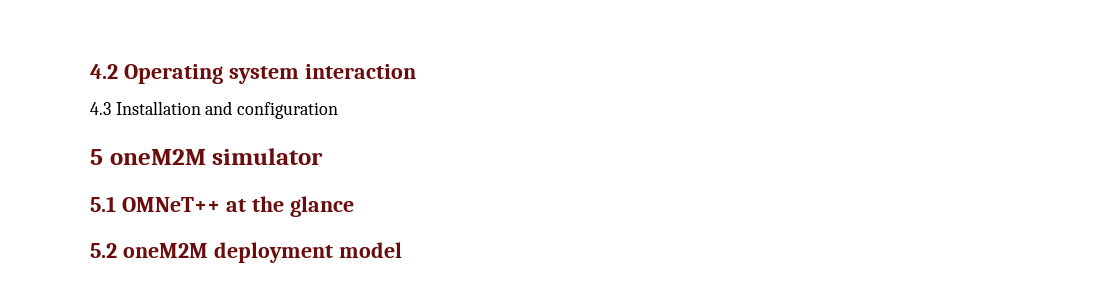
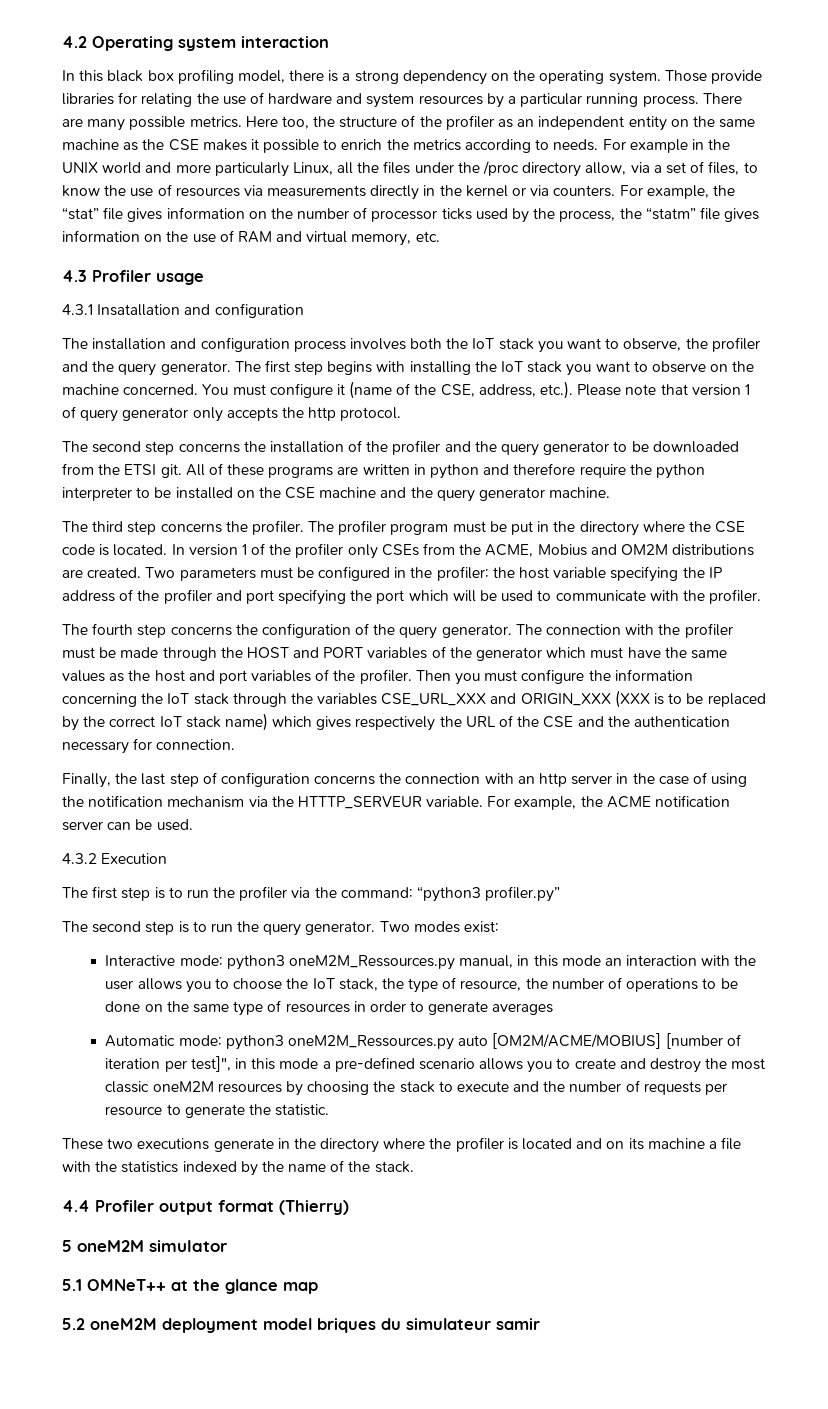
[90,101,339,119] 4.3 Installation and configuration -> [62,69,762,85] [62,92,742,108] [62,115,756,131] [62,139,731,153] [62,161,758,177] [62,184,735,200] [62,207,760,223] [62,230,440,246] [62,270,204,285] [62,303,304,318] [62,337,760,353] [62,360,755,376] [62,381,750,399] [62,406,402,422] [62,440,739,456] [62,463,705,479] [62,487,611,502] [62,520,746,536] [62,543,755,559] [62,566,722,582] [62,589,762,605] [62,623,733,639] [62,646,727,661] [62,669,693,685] [62,690,766,708] [62,713,730,731] [62,738,236,754] [62,772,748,788] [62,795,731,810] [62,819,193,831] [62,853,168,864] [62,886,561,902] [62,921,500,936] [105,955,757,970] [105,977,738,993] [105,1000,554,1016] [105,1033,741,1050] [105,1056,766,1073] [105,1080,727,1096] [105,1104,330,1118] [62,1137,742,1153] [62,1160,414,1176] [62,1200,349,1215] In this black box profiling model, there is a strong dependency on the operating system. Those provide libraries for relating the use of hardware and system resources by a particular running process. There are many possible metrics. Here too, the structure of the profiler as an independent entity on the same machine as the CSE makes it possible to enrich the metrics according to needs. For example in the UNIX world and more particularly Linux, all the files under the /proc directory allow, via a set of files, to know the use of resources via measurements directly in the kernel or via counters. For example, the “stat” file gives information on the number of processor ticks used by the process, the “statm” file gives information on the use of RAM and virtual memory, etc. // 4.3 Profiler usage // 4.3.1 Insatallation and configuration // The installation and configuration process involves both the IoT stack you want to observe, the profiler and the query generator. The first step begins with installing the IoT stack you want to observe on the machine concerned. You must configure it (name of the CSE, address, etc.). Please note that version 1 of query generator only accepts the http protocol. // The second step concerns the installation of the profiler and the query generator to be downloaded from the ETSI git. All of these programs are written in python and therefore require the python interpreter to be installed on the CSE machine and the query generator machine. // The third step concerns the profiler. The profiler program must be put in the directory where the CSE code is located. In version 1 of the profiler only CSEs from the ACME, Mobius and OM2M distributions are created. Two parameters must be configured in the profiler: the host variable specifying the IP address of the profiler and port specifying the port which will be used to communicate with the profiler. // The fourth step concerns the configuration of the query generator. The connection with the profiler must be made through the HOST and PORT variables of the generator which must have the same values as the host and port variables of the profiler. Then you must configure the information concerning the IoT stack through the variables CSE_URL_XXX and ORIGIN_XXX (XXX is to be replaced by the correct IoT stack name) which gives respectively the URL of the CSE and the authentication necessary for connection. // Finally, the last step of configuration concerns the connection with an http server in the case of using the notification mechanism via the HTTTP_SERVEUR variable. For example, the ACME notification server can be used. // 4.3.2 Execution // The first step is to run the profiler via the command: “python3 profiler.py” // The second step is to run the query generator. Two modes exist: // Interactive mode: python3 oneM2M_Ressources.py manual, in this mode an interaction with the user allows you to choose the IoT stack, the type of resource, the number of operations to be done on the same type of resources in order to generate averages // Automatic mode: python3 oneM2M_Ressources.py auto [OM2M/ACME/MOBIUS] [number of iteration per test]", in this mode a pre-defined scenario allows you to create and destroy the most classic oneM2M resources by choosing the stack to execute and the number of requests per resource to generate the statistic. // These two executions generate in the directory where the profiler is located and on its machine a file with the statistics indexed by the name of the stack. // 4.4 Profiler output format (Thierry)
(354, 206) none -> [283,1282,318,1294] map
(402, 250) none -> [317,1318,540,1333] briques du simulateur samir

